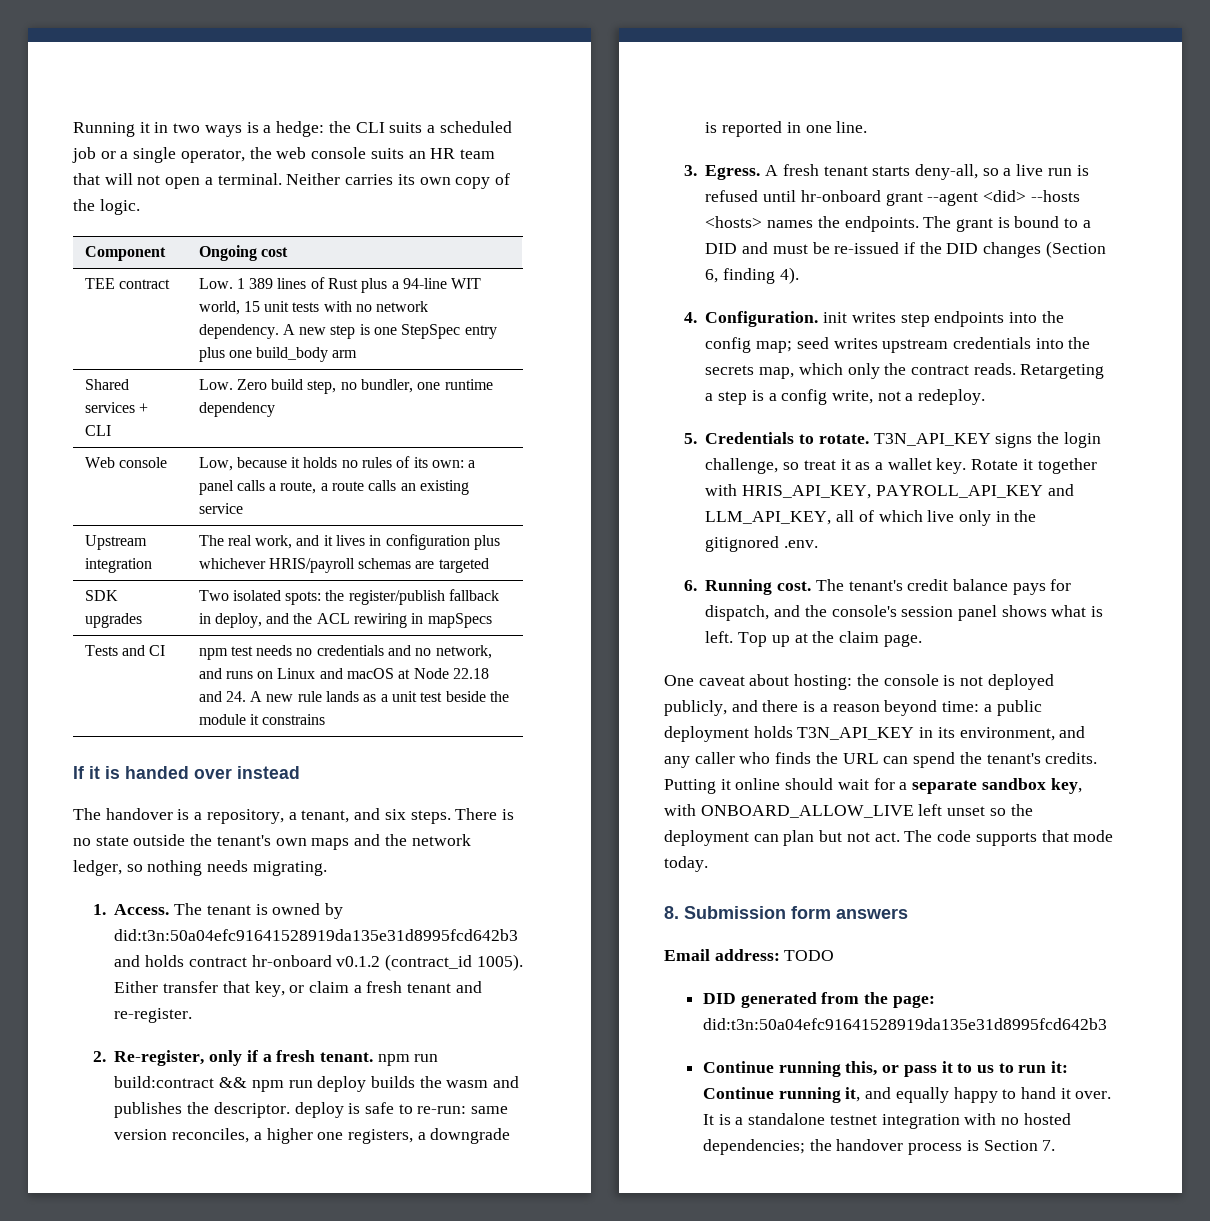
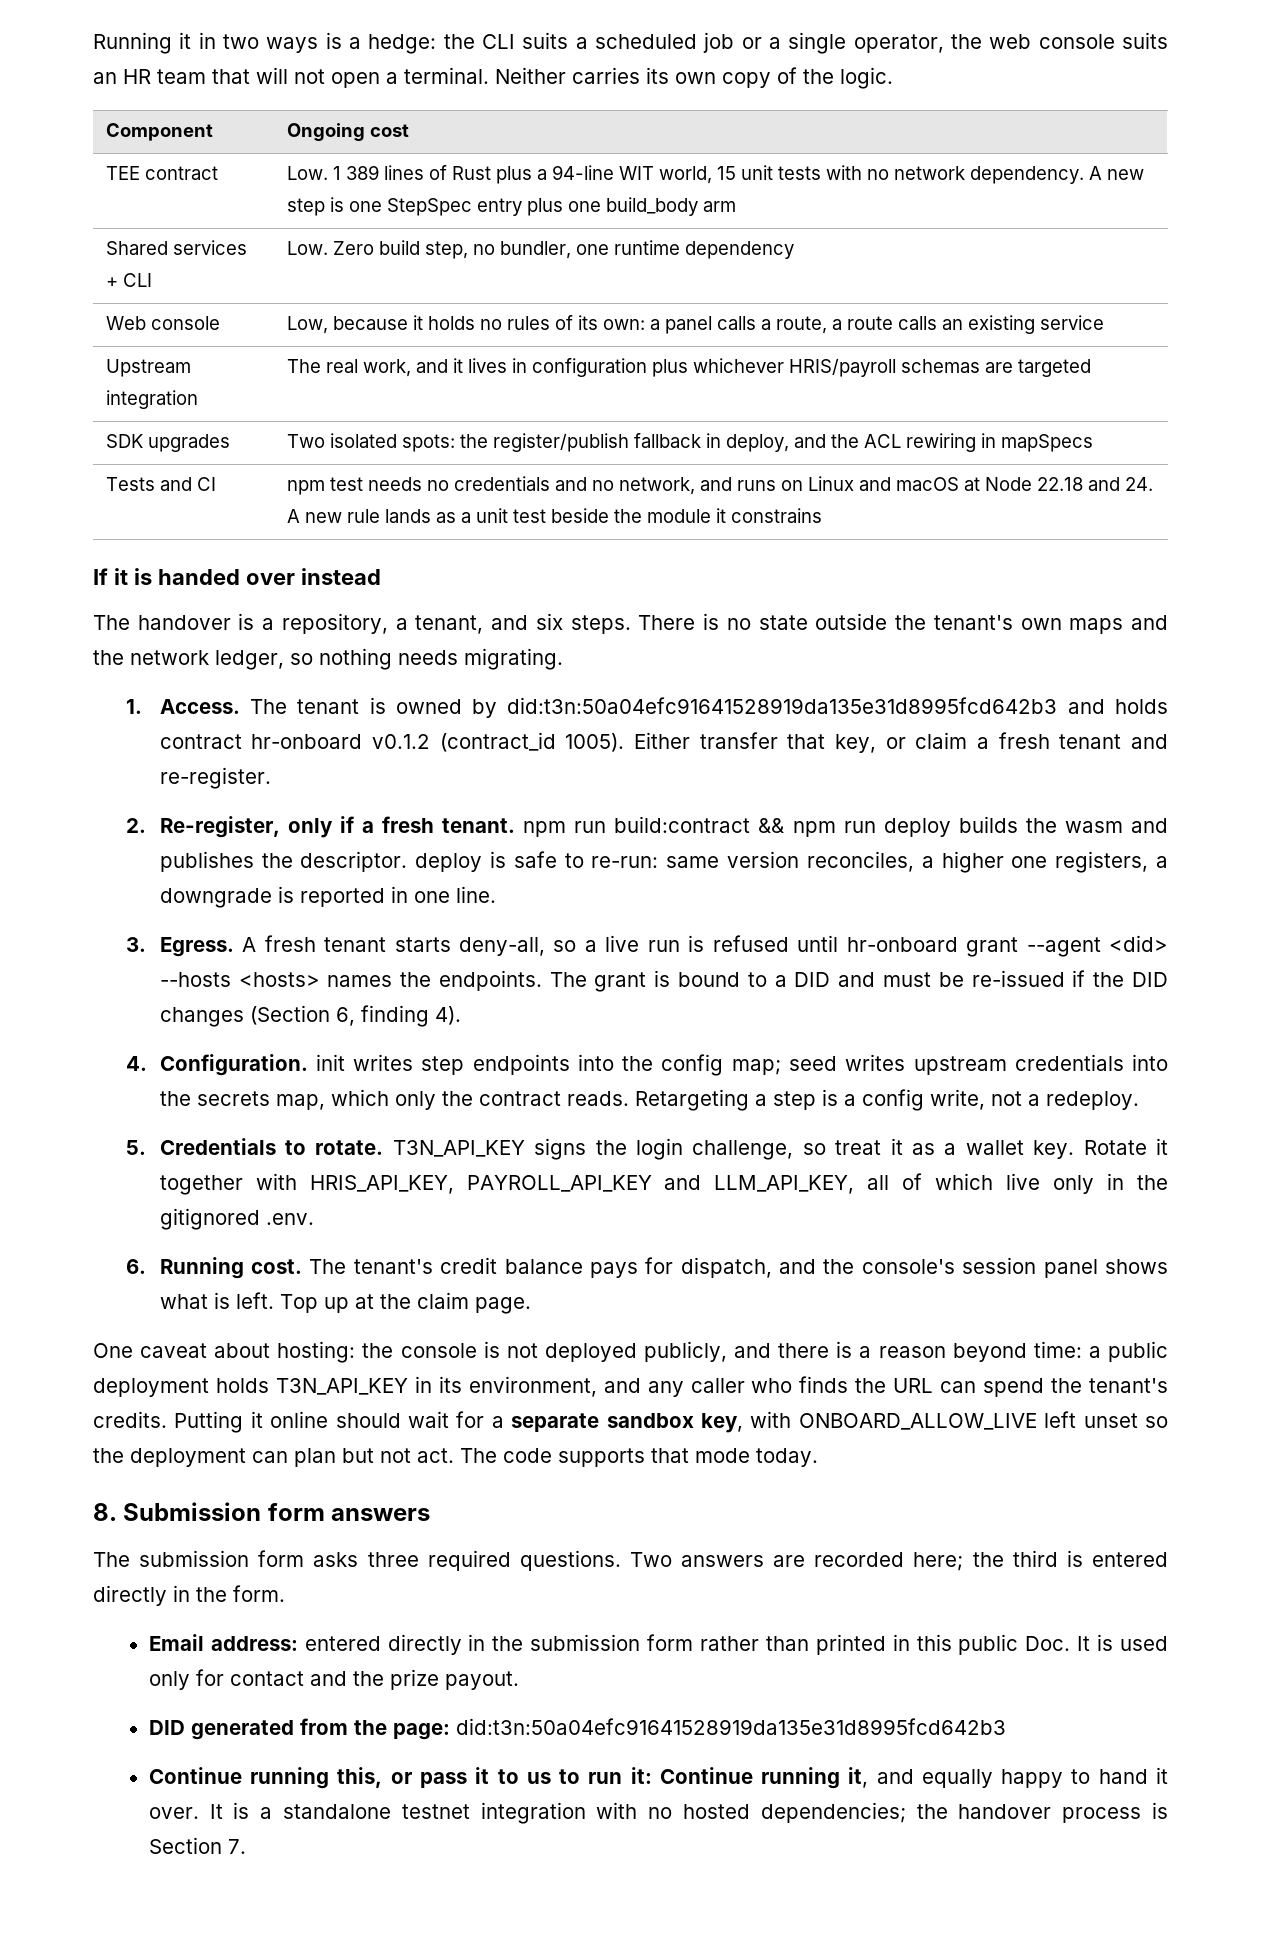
[664,949,835,961] Email address: TODO -> [93,1550,1168,1571] [93,1585,285,1606] [148,1634,1168,1655] [148,1669,519,1690] The submission form asks three required questions. Two answers are recorded here; the third is entered directly in the form. // Email address: entered directly in the submission form rather than printed in this public Doc. It is used only for contact and the prize payout.

